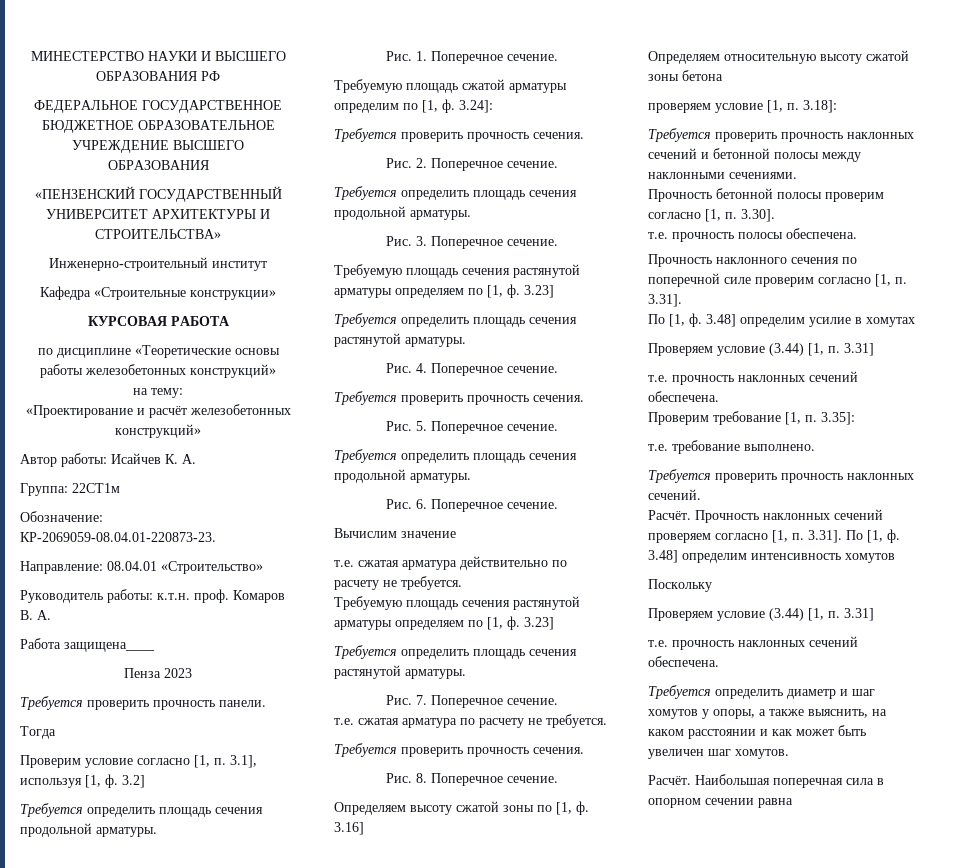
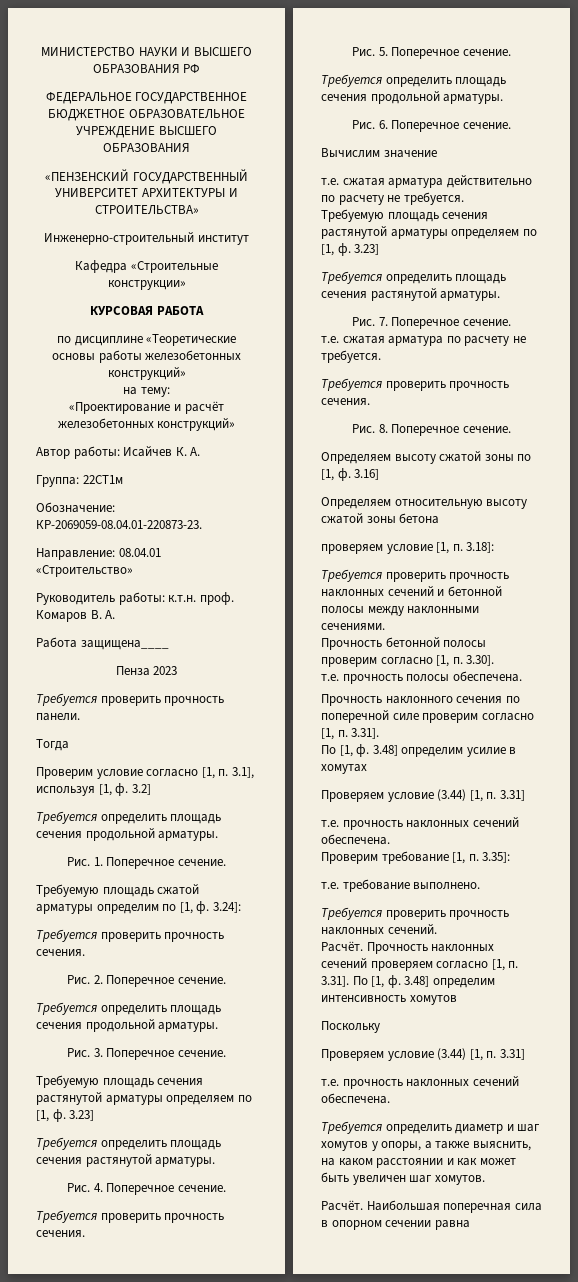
[30,51,144,61] МИНЕСТЕРСТВО -> [41,47,136,56] МИНИСТЕРСТВО

